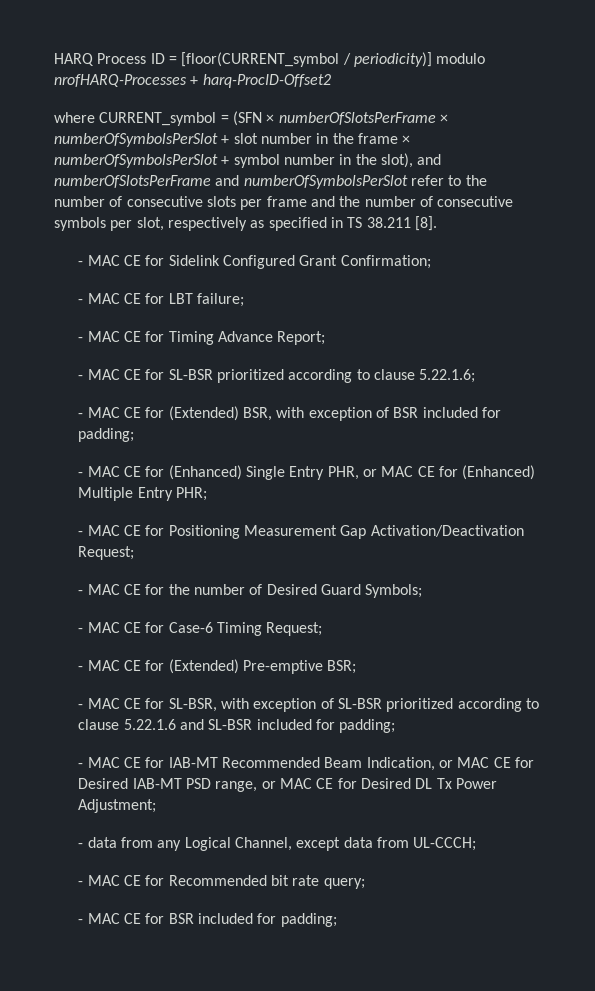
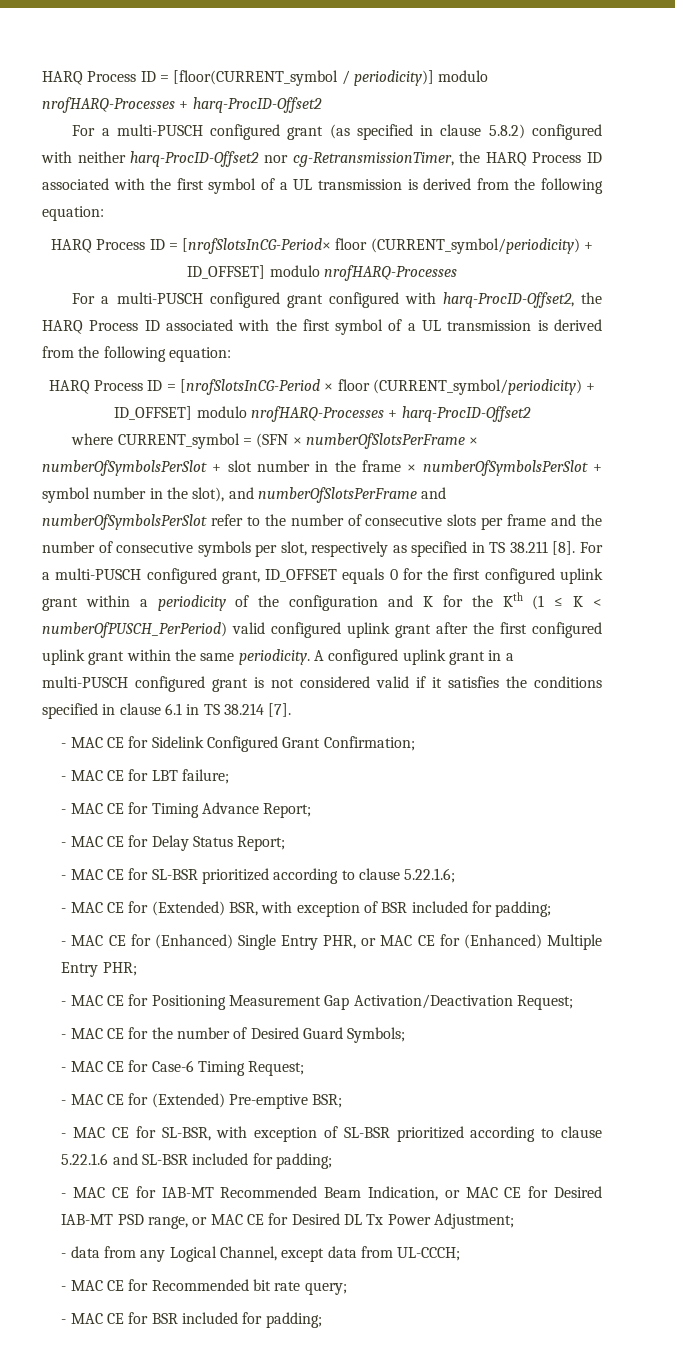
(331, 81) none -> [72,124,602,140] [41,151,602,167] [42,178,604,194] [42,206,104,221] [50,238,594,254] [187,265,457,281] [72,292,603,308] [42,319,603,335] [42,346,231,362] [48,379,596,395] [114,406,531,422] // For a multi-PUSCH configured grant (as specified in clause 5.8.2) configured with neither harq-ProcID-Offset2 nor cg-RetransmissionTimer, the HARQ Process ID associated with the first symbol of a UL transmission is derived from the following equation: // HARQ Process ID = [nrofSlotsInCG-Period× floor (CURRENT_symbol/periodicity) + ID_OFFSET] modulo nrofHARQ-Processes // For a multi-PUSCH configured grant configured with harq-ProcID-Offset2, the HARQ Process ID associated with the first symbol of a UL transmission is derived from the following equation: // HARQ Process ID = [nrofSlotsInCG-Period × floor (CURRENT_symbol/periodicity) + ID_OFFSET] modulo nrofHARQ-Processes + harq-ProcID-Offset2
(437, 223) none -> [580,542,604,553] [42,568,603,584] [42,592,603,611] [42,622,602,638] [42,649,514,665] [42,676,602,692] [42,703,292,719] For a multi-PUSCH configured grant, ID_OFFSET equals 0 for the first configured uplink grant within a periodicity of the configuration and K for the Kth (1 ≤ K < numberOfPUSCH_PerPeriod) valid configured uplink grant after the first configured uplink grant within the same periodicity. A configured uplink grant in a multi-PUSCH configured grant is not considered valid if it satisfies the conditions specified in clause 6.1 in TS 38.214 [7].
(326, 338) none -> [61,835,286,851] // - MAC CE for Delay Status Report;

